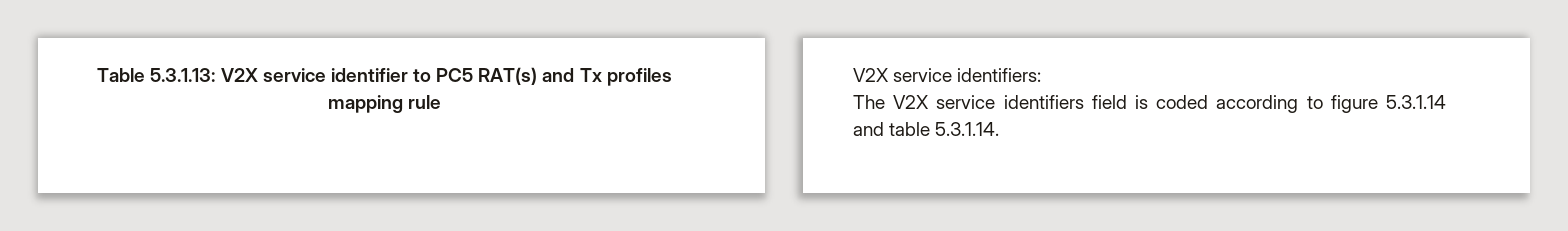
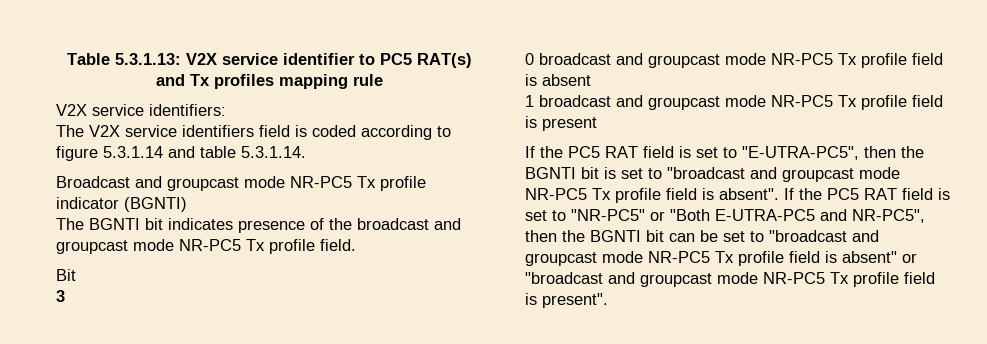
(1000, 129) none -> [56,176,426,191] [56,197,187,212] [56,218,461,233] [56,239,356,254] [56,269,76,281] [56,290,65,302] [525,53,943,68] [525,74,591,86] [525,95,943,110] [525,116,597,131] [525,146,924,160] [525,167,900,182] [525,188,950,203] [525,209,925,223] [525,230,879,242] [525,251,917,266] [525,272,935,287] [525,293,608,308] // Broadcast and groupcast mode NR-PC5 Tx profile indicator (BGNTI) // The BGNTI bit indicates presence of the broadcast and groupcast mode NR-PC5 Tx profile field. // Bit // 3 // 0 broadcast and groupcast mode NR-PC5 Tx profile field is absent // 1 broadcast and groupcast mode NR-PC5 Tx profile field is present // If the PC5 RAT field is set to "E-UTRA-PC5", then the BGNTI bit is set to "broadcast and groupcast mode NR-PC5 Tx profile field is absent". If the PC5 RAT field is set to "NR-PC5" or "Both E-UTRA-PC5 and NR-PC5", then the BGNTI bit can be set to "broadcast and groupcast mode NR-PC5 Tx profile field is absent" or "broadcast and groupcast mode NR-PC5 Tx profile field is present".

